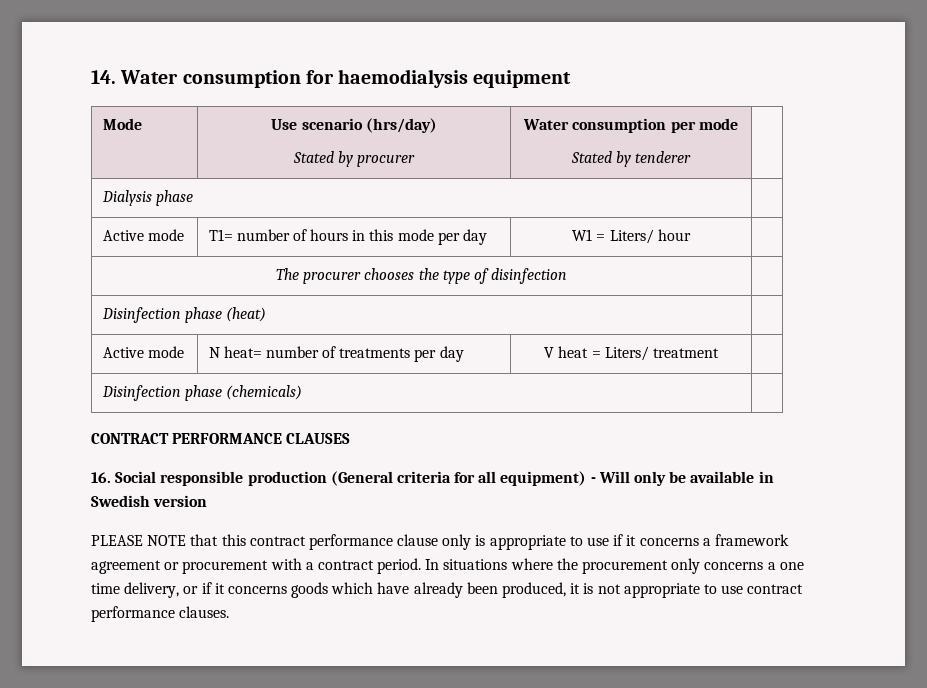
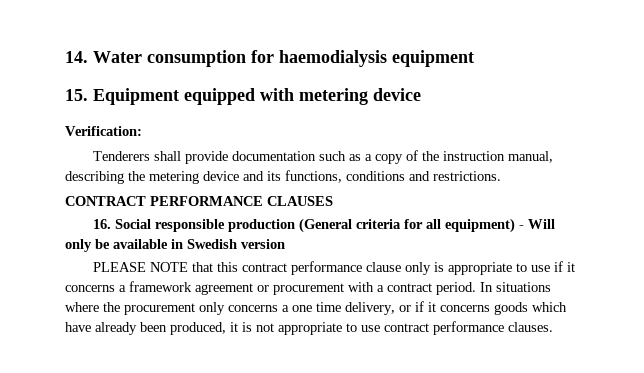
[102,118,142,130] [271,118,437,133] [292,151,416,167] [523,118,738,133] [570,151,692,167] [101,190,193,206] [102,229,184,241] [208,229,488,245] [572,229,691,244] [275,268,568,284] [101,307,266,323] [102,346,184,358] [208,346,464,362] [544,346,719,361] [101,385,302,401] // Mode | Use scenario (hrs/day) // Stated by procurer | Water consumption per mode // Stated by tenderer | // Dialysis phase | // Active mode | T1= number of hours in this mode per day | W1 = Liters/ hour | // The procurer chooses the type of disinfection | // Disinfection phase (heat) | // Active mode | N heat= number of treatments per day | V heat = Liters/ treatment | // Disinfection phase (chemicals) | -> [65,88,421,105] [65,126,142,136] [93,150,554,164] [65,170,501,184] // 15. Equipment equipped with metering device // Verification: // Tenderers shall provide documentation such as a copy of the instruction manual, describing the metering device and its functions, conditions and restrictions.

